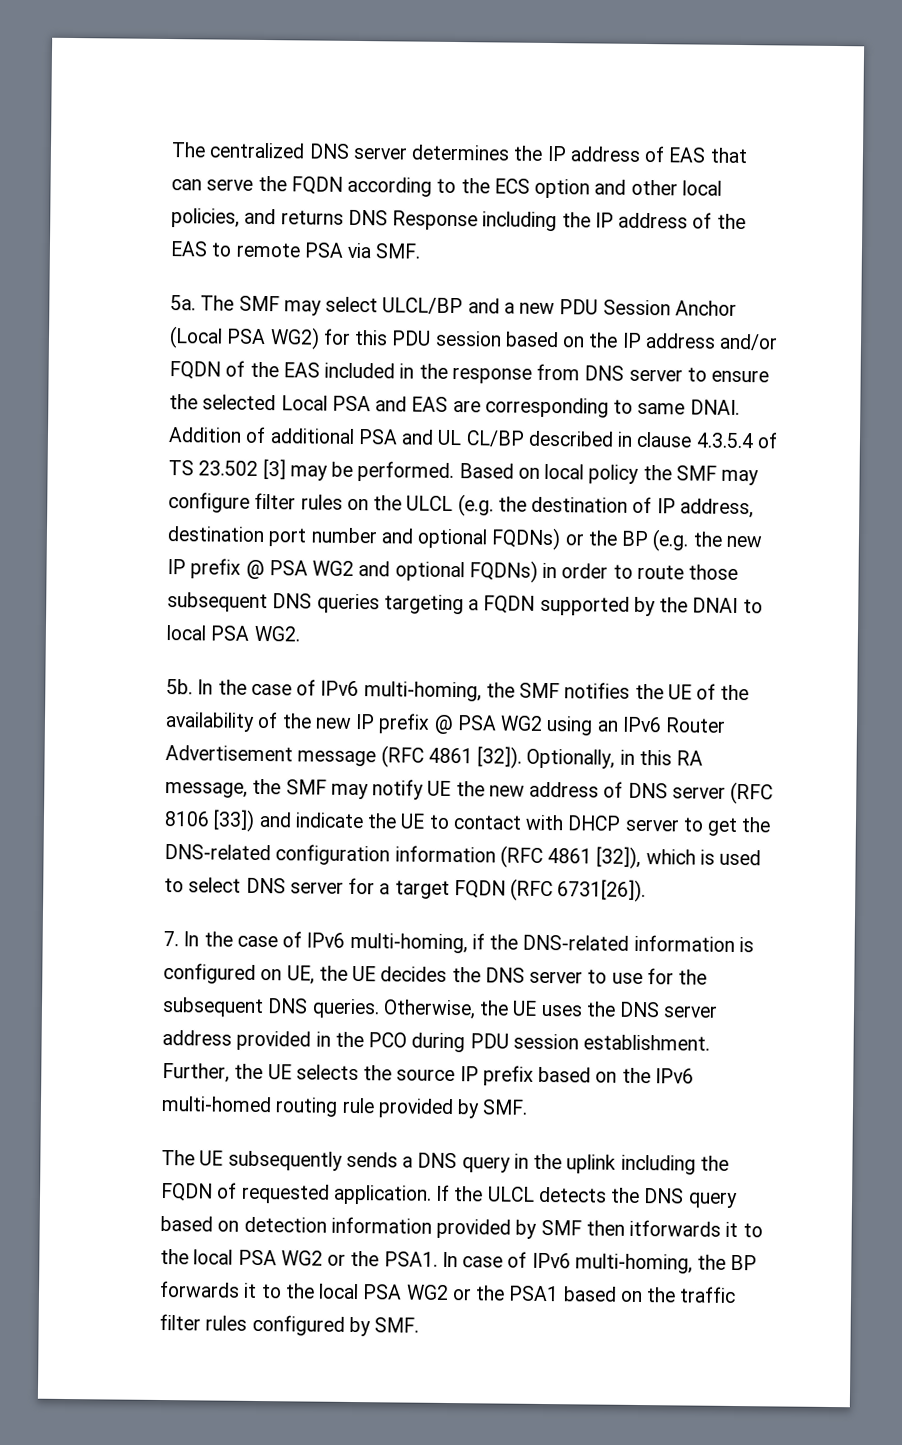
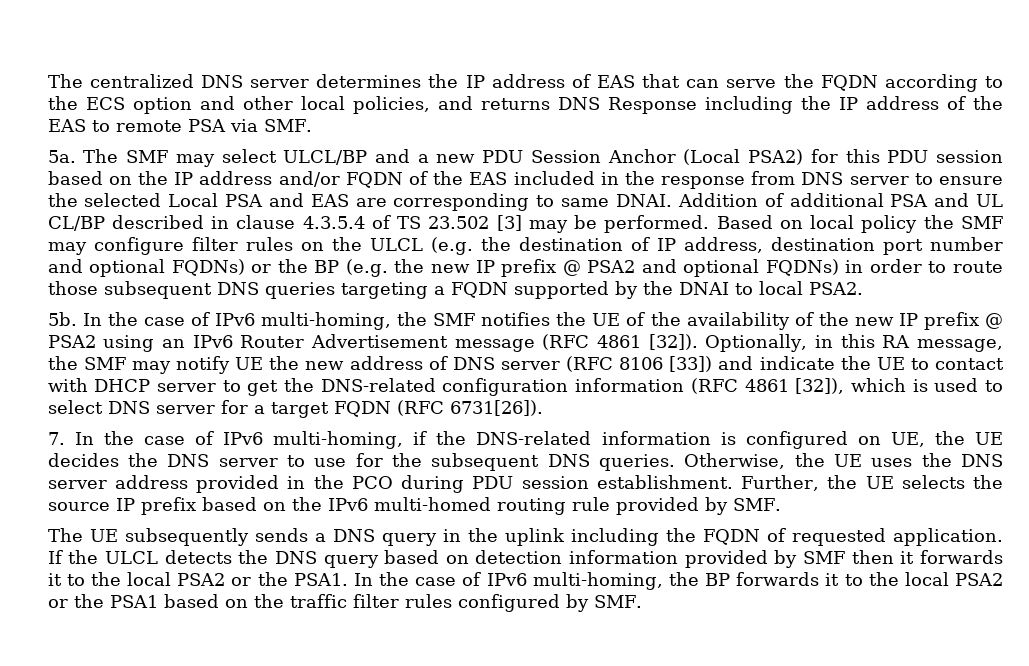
[226,327,320,350] PSA WG2) -> [748,149,804,165] PSA2)
[268,560,355,576] PSA WG2 -> [587,260,636,273] PSA2
[210,625,300,642] PSA WG2. -> [808,282,863,295] PSA2.
[456,715,544,731] PSA WG2 -> [47,335,96,348] PSA2
[629,1219,763,1238] [160,1248,323,1266] itforwards it to the local PSA WG2 -> [900,550,1004,564] [47,572,226,586] it forwards it to the local PSA2
(458, 1259) none -> [379,572,410,586] the
[362,1284,449,1300] PSA WG2 -> [955,573,1004,586] PSA2

